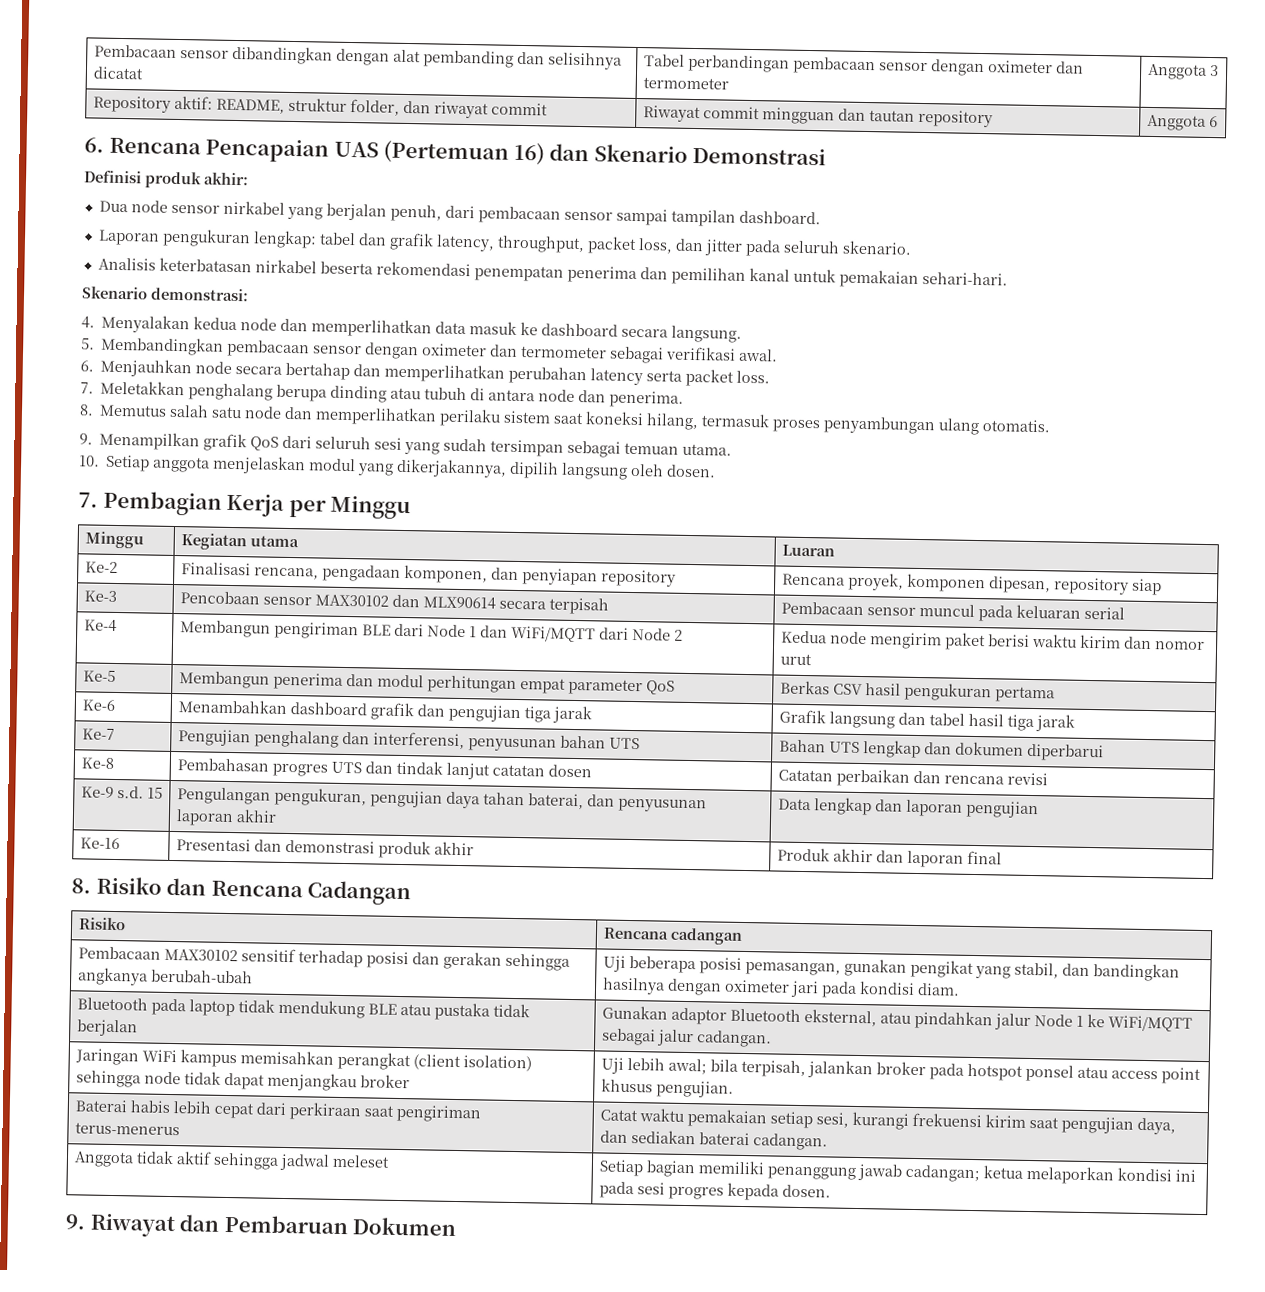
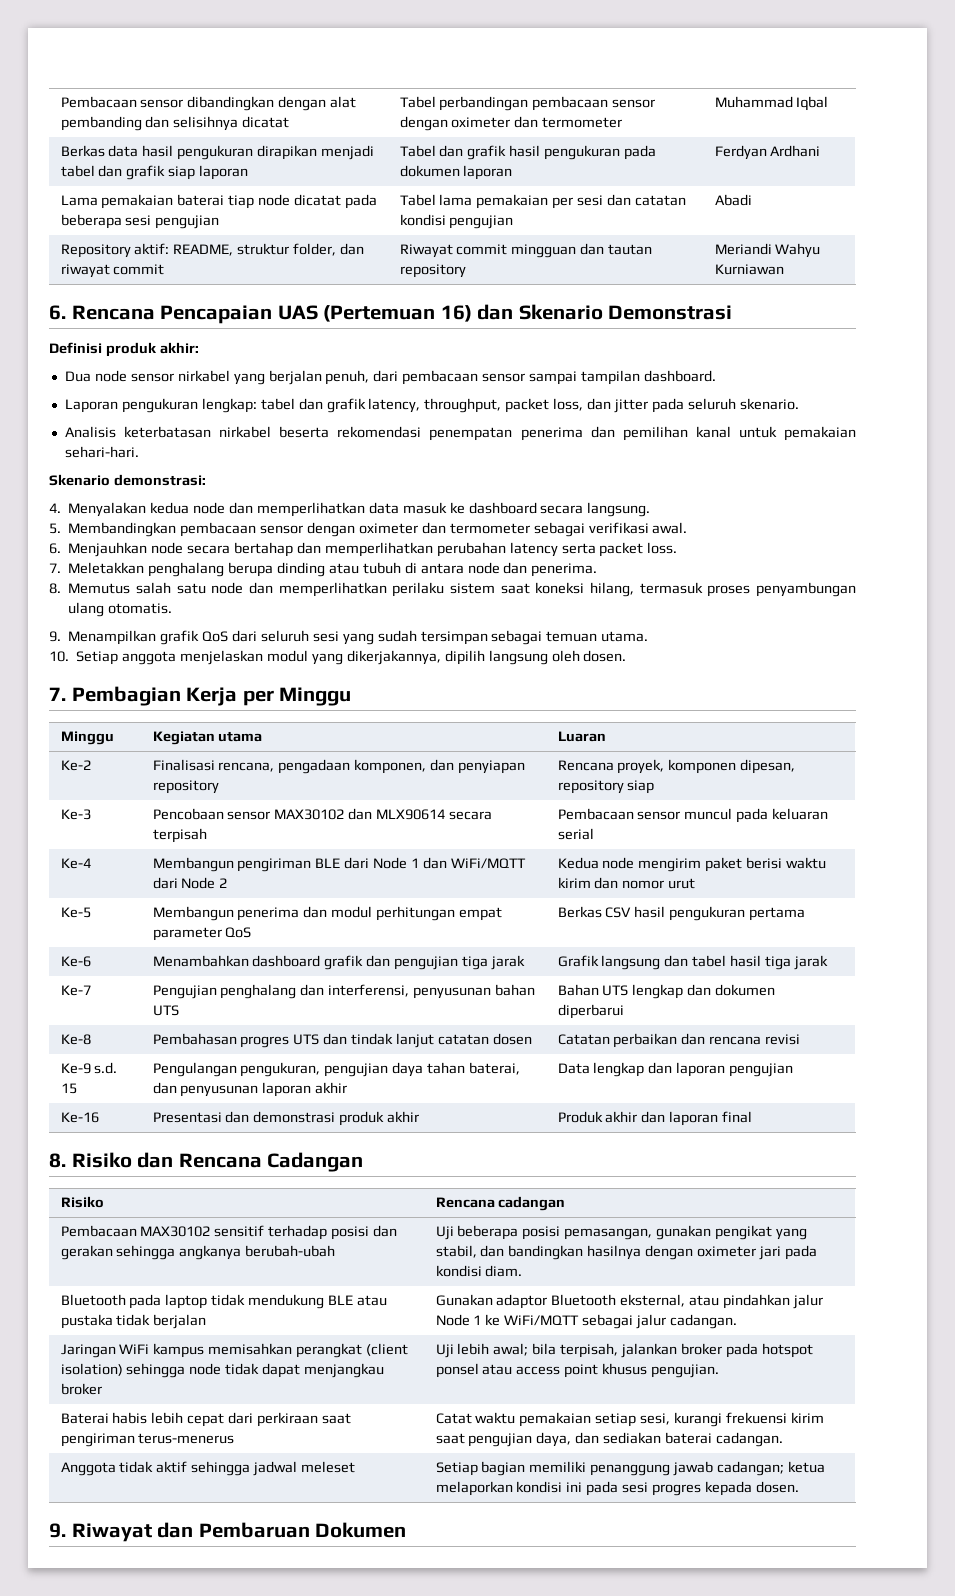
[1146,63,1219,80] Anggota 3 -> [714,96,829,111] [60,145,375,160] [60,165,249,180] [399,145,657,160] [399,165,513,180] [714,145,821,160] [60,194,378,209] [60,214,220,229] [399,194,687,209] [399,214,514,229] [714,194,752,206] Muhammad Iqbal // Berkas data hasil pengukuran dirapikan menjadi tabel dan grafik siap laporan | Tabel dan grafik hasil pengukuran pada dokumen laporan | Ferdyan Ardhani // Lama pemakaian baterai tiap node dicatat pada beberapa sesi pengujian | Tabel lama pemakaian per sesi dan catatan kondisi pengujian | Abadi
[1146,114,1218,131] Anggota 6 -> [714,243,821,258] [714,264,784,275] Meriandi Wahyu Kurniawan

